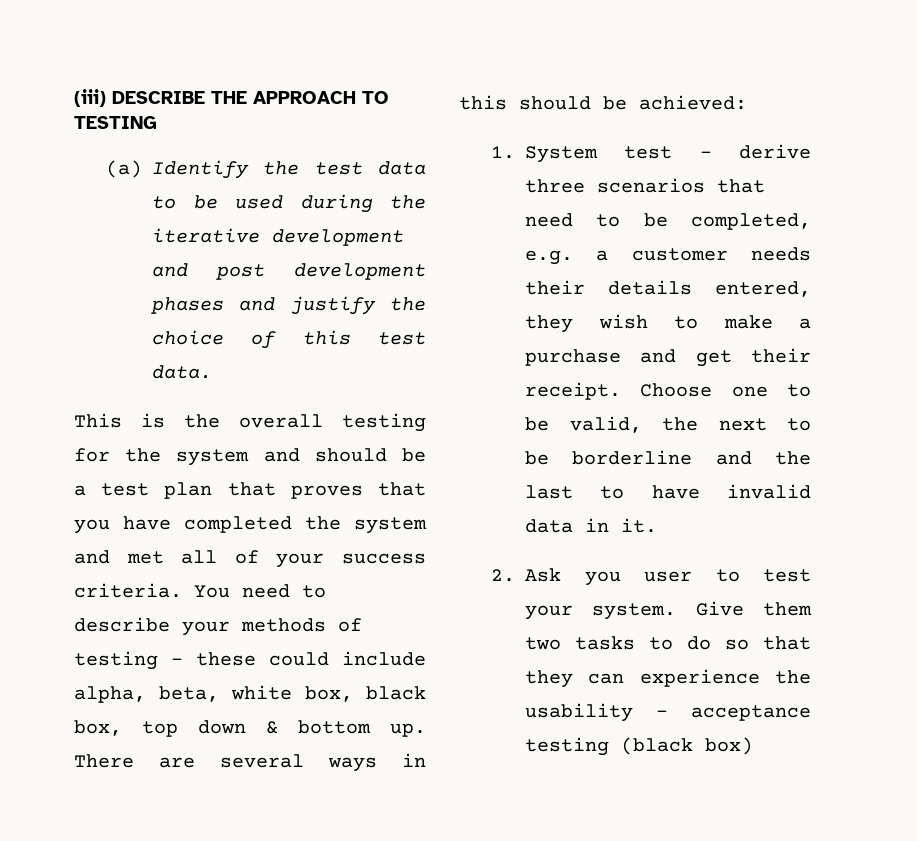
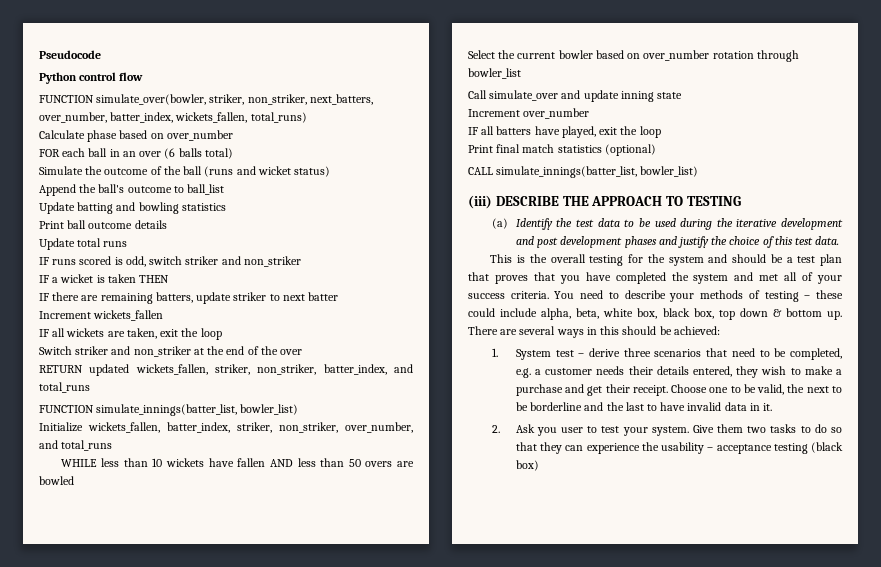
(74, 98) none -> [39,50,101,59] [39,72,144,84] [39,94,373,105] [39,112,307,123] [39,130,233,142] [39,148,233,159] [39,166,331,177] [39,184,225,196] [39,202,226,214] [39,220,167,229] [39,238,128,250] [39,256,301,267] [39,274,170,283] [39,292,339,304] [39,310,164,321] [39,328,222,340] [39,346,303,357] [39,364,413,376] [39,382,90,393] [39,404,299,416] [39,422,413,433] [39,440,113,451] [61,458,414,467] [39,476,74,485] [468,50,799,62] [468,68,521,79] [468,90,683,102] [468,108,590,119] [468,126,661,138] [468,144,656,156] [468,166,699,178] Pseudocode // Python control flow // FUNCTION simulate_over(bowler, striker, non_striker, next_batters, over_number, batter_index, wickets_fallen, total_runs) // Calculate phase based on over_number // FOR each ball in an over (6 balls total) // Simulate the outcome of the ball (runs and wicket status) // Append the ball's outcome to ball_list // Update batting and bowling statistics // Print ball outcome details // Update total runs // IF runs scored is odd, switch striker and non_striker // IF a wicket is taken THEN // IF there are remaining batters, update striker to next batter // Increment wickets_fallen // IF all wickets are taken, exit the loop // Switch striker and non_striker at the end of the over // RETURN updated wickets_fallen, striker, non_striker, batter_index, and total_runs // FUNCTION simulate_innings(batter_list, bowler_list) // Initialize wickets_fallen, batter_index, striker, non_striker, over_number, and total_runs // WHILE less than 10 wickets have fallen AND less than 50 overs are bowled // Select the current bowler based on over_number rotation through bowler_list // Call simulate_over and update inning state // Increment over_number // IF all batters have played, exit the loop // Print final match statistics (optional) // CALL simulate_innings(batter_list, bowler_list) //

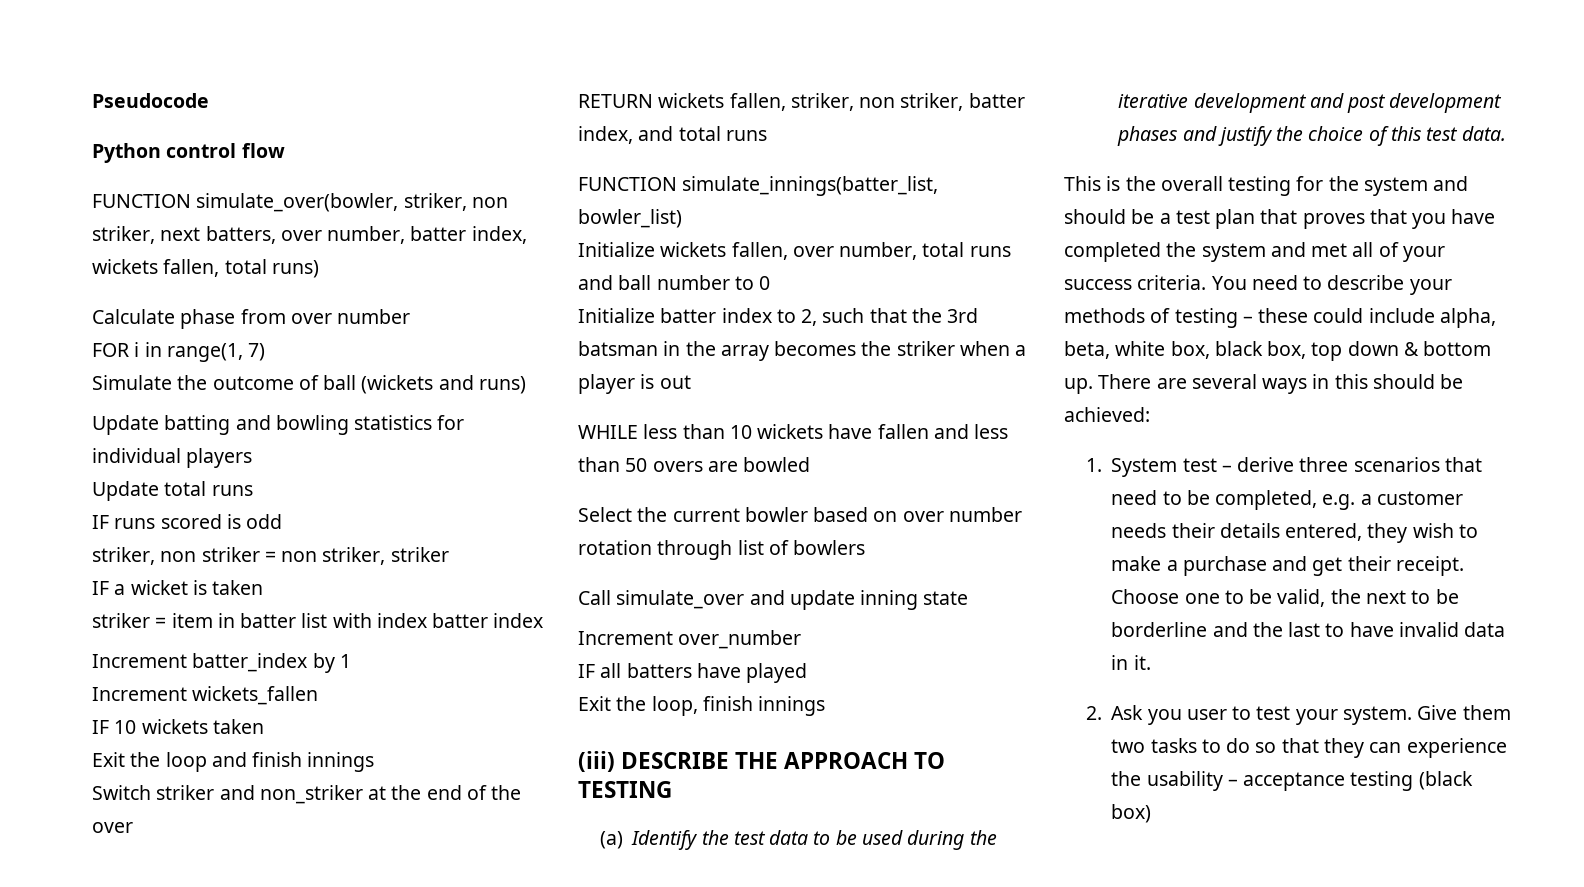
[247,94,373,105] [39,112,307,123] [39,130,233,142] [39,148,233,159] [39,166,331,177] [39,184,225,196] non_striker, next_batters, over_number, batter_index, wickets_fallen, total_runs) // Calculate phase based on over_number // FOR each ball in an over (6 balls total) // Simulate the outcome of the ball (runs and wicket status) // Append the ball's outcome to ball_list -> [471,197,508,208] [92,226,527,244] [92,259,319,278] [92,309,411,329] [92,342,266,362] [92,375,526,394] non striker, next batters, over number, batter index, wickets fallen, total runs) // Calculate phase from over number // FOR i in range(1, 7) // Simulate the outcome of ball (wickets and runs)
[39,220,167,229] // Print ball outcome details -> [437,415,465,430] [92,448,253,468] for individual players
[125,256,301,267] odd, switch striker and non_striker -> [246,514,283,529] [92,547,449,565] odd // striker, non striker = non striker, striker
[139,275,170,283] [39,292,339,304] [39,310,164,321] [39,328,222,340] THEN // IF there are remaining batters, update striker to next batter // Increment wickets_fallen // IF all wickets are taken, exit the loop -> [92,613,544,628] [92,653,351,673] [92,686,319,705] [92,719,264,734] [92,752,375,772] // striker = item in batter list with index batter index // Increment batter_index by 1 // Increment wickets_fallen // IF 10 wickets taken // Exit the loop and finish innings
[89,364,413,376] [39,382,90,393] [39,404,299,416] [39,422,413,433] [39,440,113,451] updated wickets_fallen, striker, non_striker, batter_index, and total_runs // FUNCTION simulate_innings(batter_list, bowler_list) // Initialize wickets_fallen, batter_index, striker, non_striker, over_number, and total_runs -> [658,93,1025,111] [578,126,767,144] [578,176,939,196] [578,209,682,228] [578,242,1011,260] [578,275,771,290] [578,308,979,326] [578,341,1027,361] [578,374,691,394] wickets fallen, striker, non striker, batter index, and total runs // FUNCTION simulate_innings(batter_list, bowler_list) // Initialize wickets fallen, over number, total runs and ball number to 0 // Initialize batter index to 2, such that the 3rd batsman in the array becomes the striker when a player is out
[269,459,293,467] AND -> [933,424,969,439] and
[643,50,799,62] [468,68,521,79] over_number rotation through bowler_list -> [902,507,1022,522] [578,540,866,560] over number rotation through list of bowlers
[561,126,661,138] [468,144,656,156] [468,166,699,178] played, exit the loop // Print final match statistics (optional) // CALL simulate_innings(batter_list, bowler_list) -> [746,663,808,683] [578,696,826,716] played // Exit the loop, finish innings

